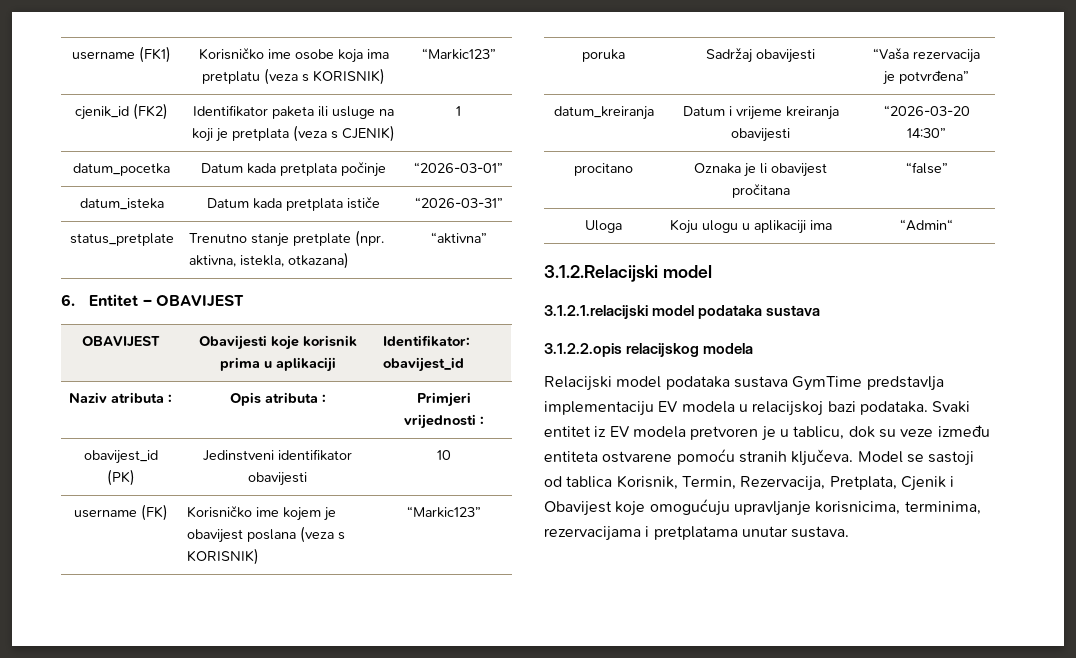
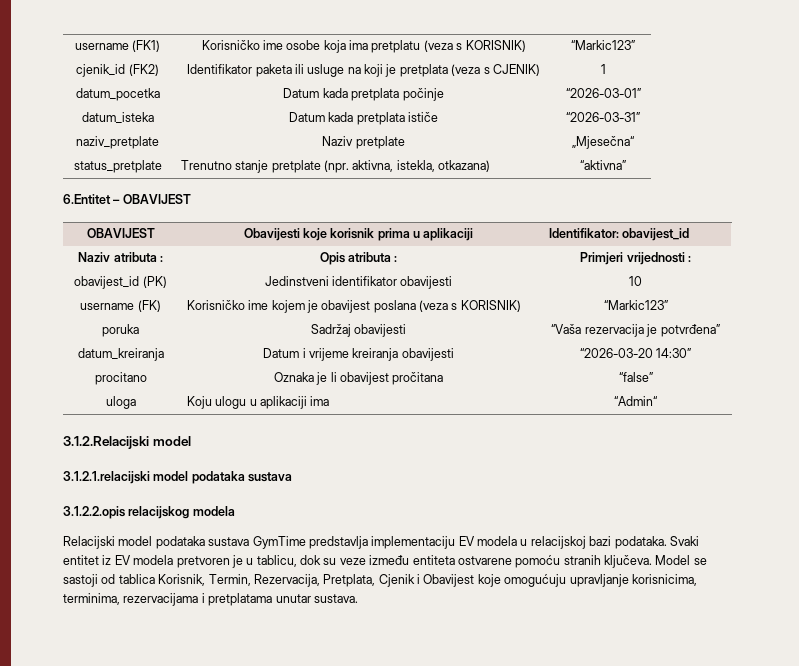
(503, 202) none -> [76,136,159,149] [322,136,405,149] [572,136,634,149] // naziv_pretplate | Naziv pretplate | „Mjesečna“
[61,294,139,307] 6. Entitet -> [63,194,111,204] 6.Entitet
[585,220,622,233] Uloga -> [105,396,136,409] uloga

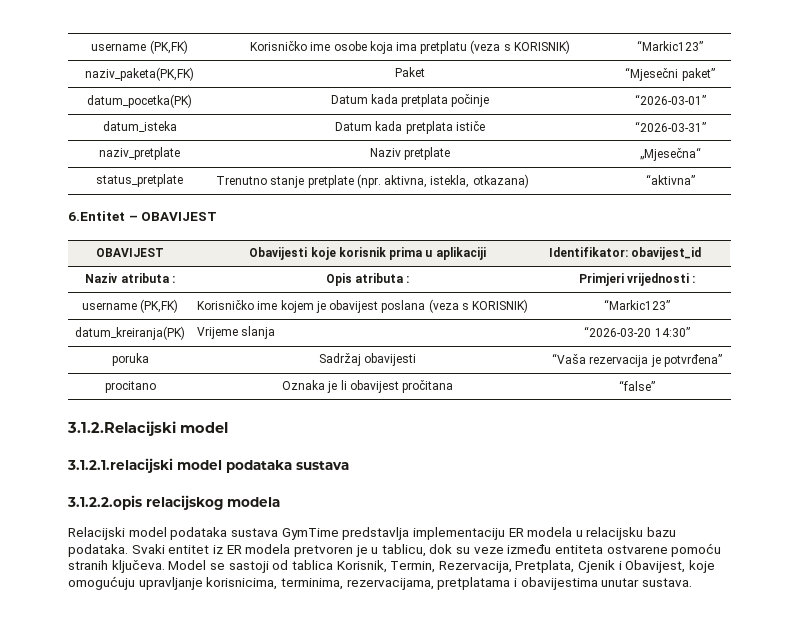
[74,40,161,52] username (FK1) -> [91,40,188,54] username (PK,FK)
[76,64,159,77] [187,64,540,77] [600,64,606,74] [75,88,160,101] cjenik_id (FK2) | Identifikator paketa ili usluge na koji je pretplata (veza s CJENIK) | 1 // datum_pocetka -> [85,67,194,81] [394,67,425,77] [625,67,715,81] [87,94,192,108] naziv_paketa(PK,FK) | Paket | “Mjesečni paket” // datum_pocetka(PK)
[74,276,167,289] [264,276,453,289] [629,276,642,286] [80,300,161,312] // obavijest_id (PK) | Jedinstveni identifikator obavijesti | 10 // username (FK) -> [81,299,179,313] // username (PK,FK)
(668, 305) none -> [75,326,185,340] [197,326,276,339] [584,326,690,337] // datum_kreiranja(PK) | Vrijeme slanja | “2026-03-20 14:30”
[77,348,164,361] [263,348,454,361] [579,348,692,358] // datum_kreiranja | Datum i vrijeme kreiranja obavijesti | “2026-03-20 14:30” -> (722, 360) none
[105,396,136,409] [186,396,330,409] [614,396,657,406] // uloga | Koju ulogu u aplikaciji ima | “Admin“ -> (655, 385) none
[458,536,475,546] EV -> [508,528,524,537] ER
[530,536,612,549] relacijskoj bazi -> [586,527,677,540] relacijsku bazu
[114,555,131,565] EV -> [226,545,242,554] ER
[423,574,475,587] Obavijest -> [625,560,686,573] Obavijest,
[123,593,273,606] rezervacijama i pretplatama -> [346,577,598,590] rezervacijama, pretplatama i obavijestima

